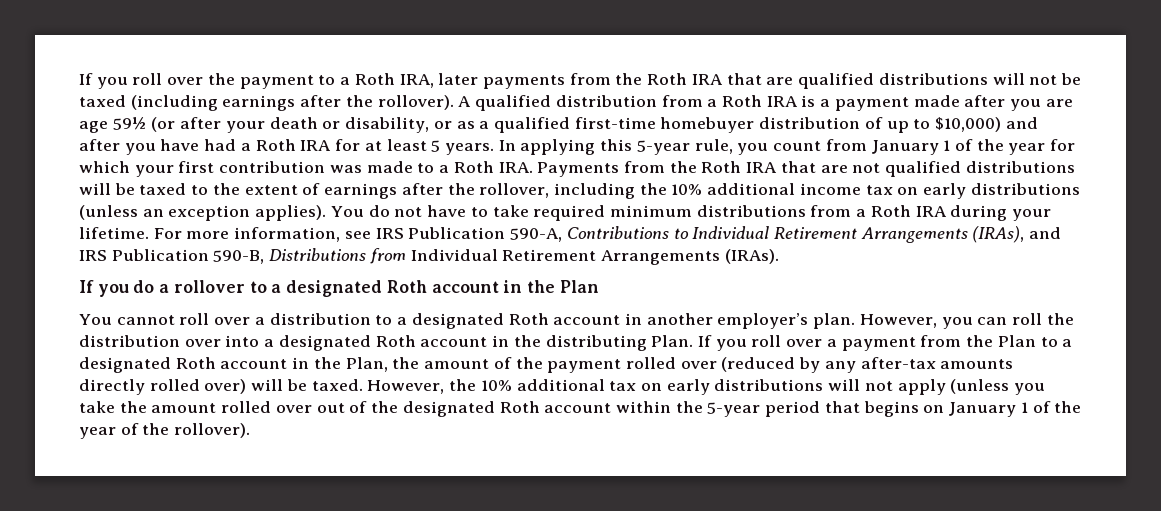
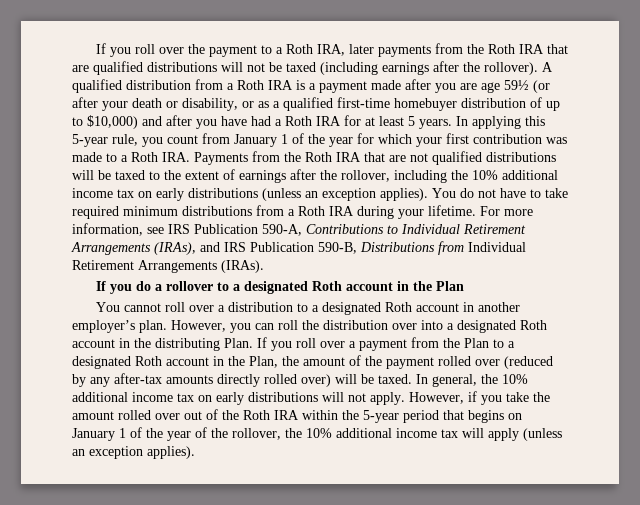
[367,379,605,394] However, the 10% additional -> [416,374,528,387] [72,392,173,402] In general, the 10% additional income
[897,379,1010,395] apply (unless -> [370,391,477,405] apply. However, if
[402,401,612,417] designated Roth account -> [243,410,299,420] Roth IRA
[174,423,251,438] rollover). -> [232,428,562,441] [72,446,195,459] rollover, the 10% additional income tax will apply (unless an exception applies).

